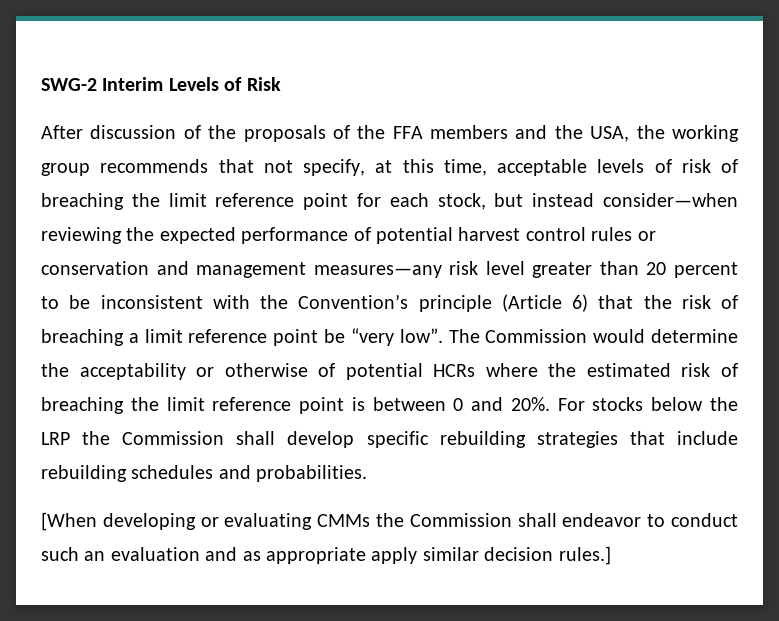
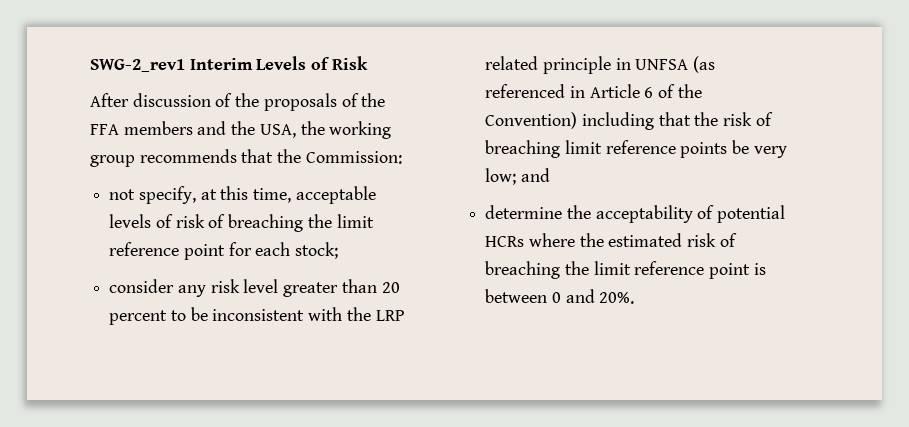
[41,78,97,91] SWG-2 -> [90,59,185,72] SWG-2_rev1
(254, 166) none -> [277,149,402,164] the Commission: //
[437,193,738,210] [41,227,656,244] [41,261,442,278] stock, but instead consider—when reviewing the expected performance of potential harvest control rules or conservation and management measures—any -> [295,242,339,259] [109,279,206,297] stock; // consider any
[298,294,588,312] Convention’s principle (Article 6) -> [375,310,405,321] [485,56,716,74] [485,84,702,98] [485,112,654,130] LRP related principle in UNFSA (as referenced in Article 6 of the Convention) including
[128,328,646,346] a limit reference point be “very low”. The Commission would -> [564,140,787,158] [485,168,550,185] limit reference points be very low; and //
[196,363,308,377] or otherwise -> (693, 214) none
[557,397,738,411] [41,431,738,448] [41,465,368,482] [41,512,738,531] [41,546,611,565] For stocks below the LRP the Commission shall develop specific rebuilding strategies that include rebuilding schedules and probabilities. // [When developing or evaluating CMMs the Commission shall endeavor to conduct such an evaluation and as appropriate apply similar decision rules.] -> (635, 298) none

